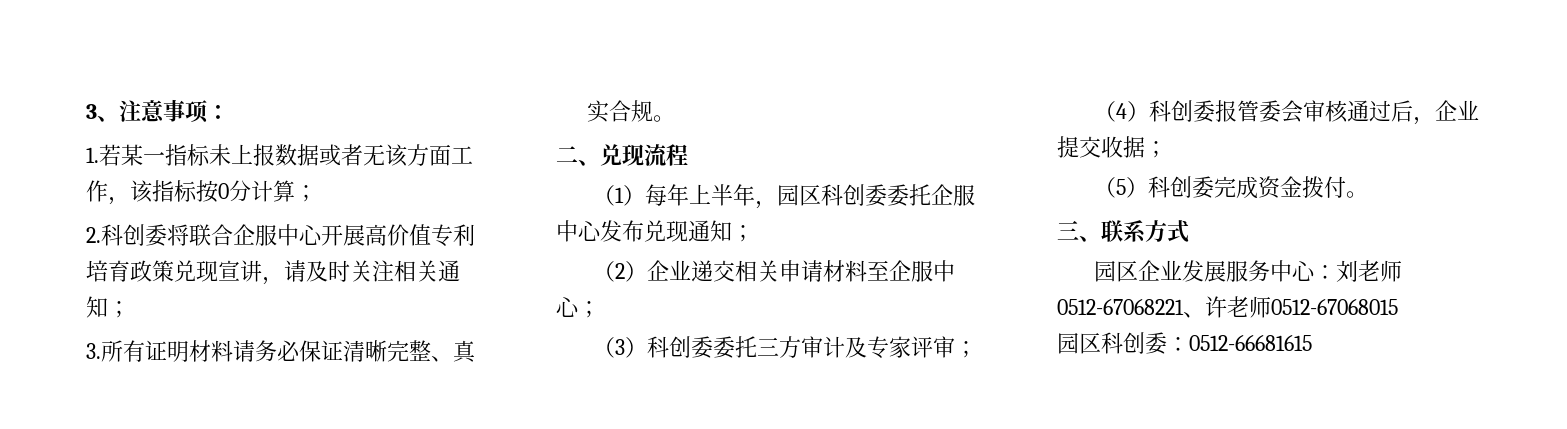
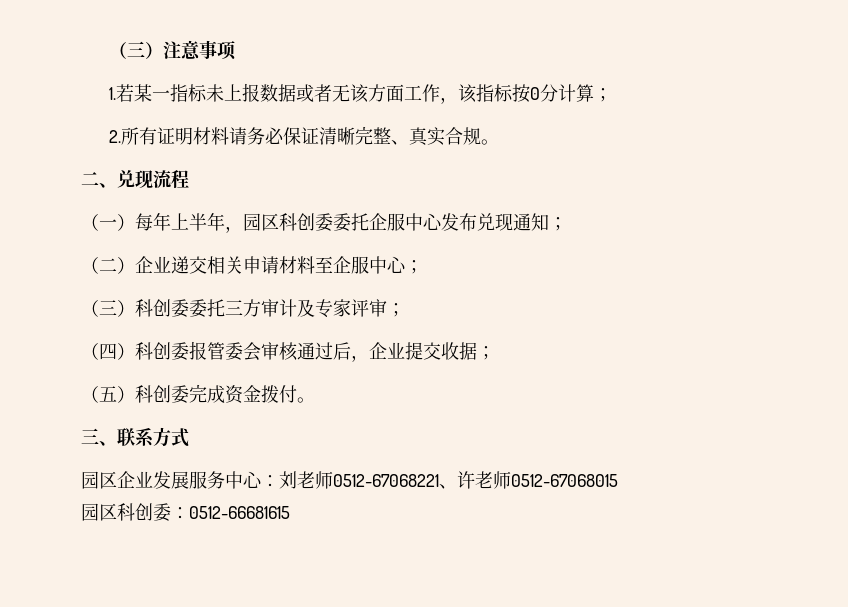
[86,104,120,122] 3、 -> [108,41,163,59] （三）
[207,105,230,119] ： -> (236, 50) none
[101,224,476,247] [86,260,461,285] [86,296,131,318] [86,343,102,359] 科创委将联合企服中心开展高价值专利培育政策兑现宣讲，请及时关注相关通知； // 3. -> (121, 136) none
[614,187,624,203] 1 -> [99,219,117,229] 一
[614,263,625,279] 2 -> [99,258,117,272] 二
[614,339,625,355] 3 -> [99,300,117,315] 三
[1115,103,1127,119] 4 -> [99,343,117,360] 四
[1115,179,1126,195] 5 -> [99,386,117,402] 五

